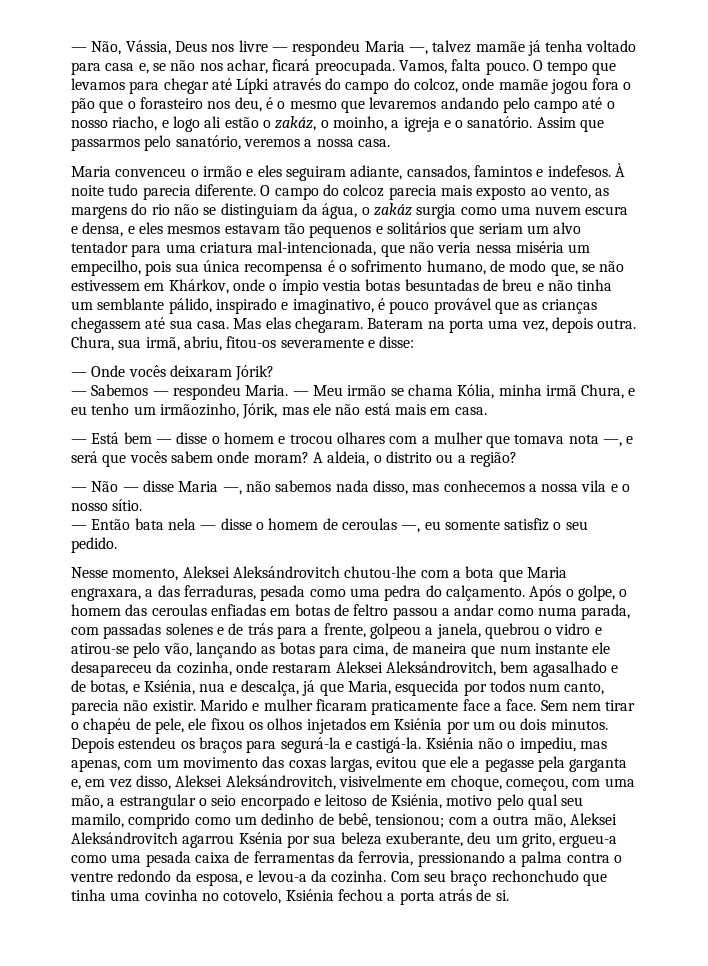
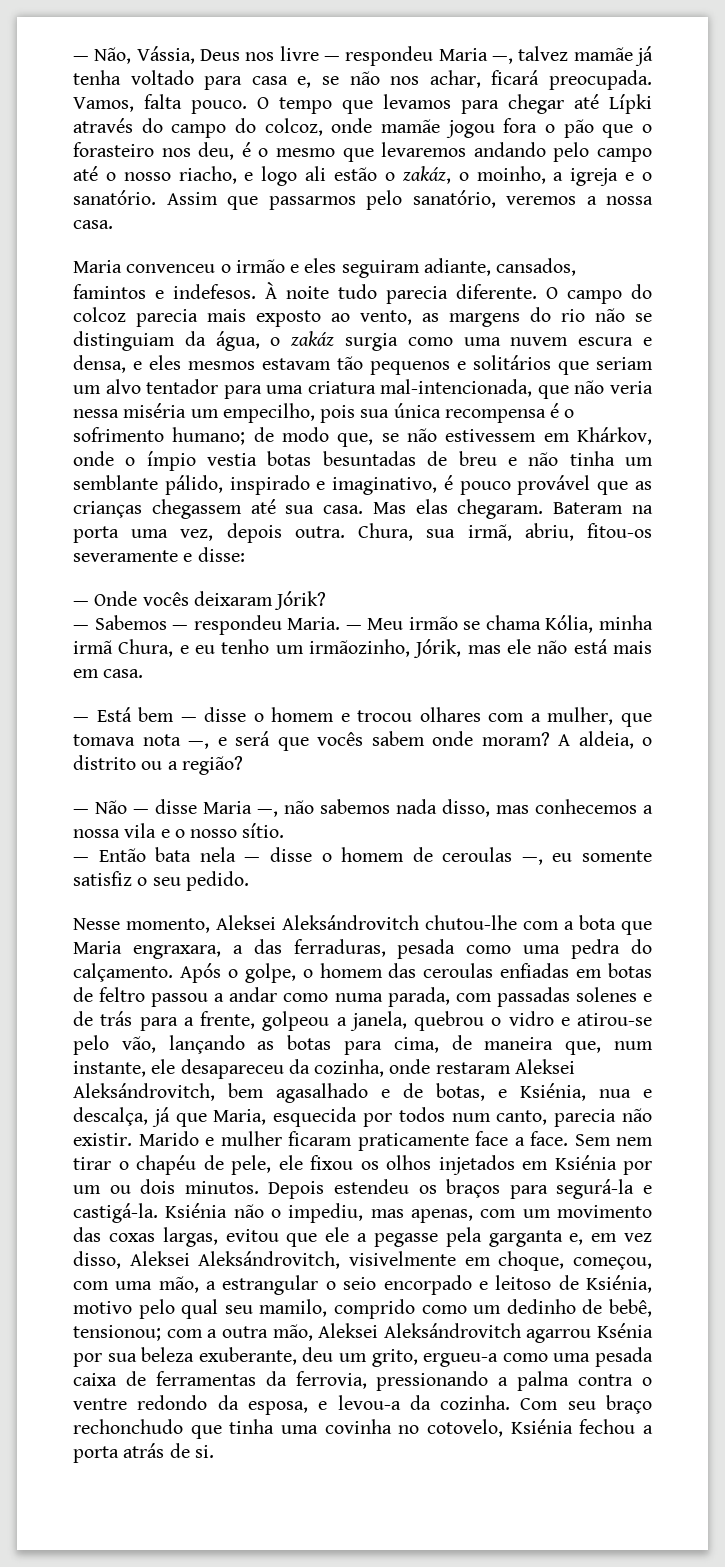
[426,260,486,275] humano, -> [172,427,246,445] humano;
[433,432,483,444] mulher -> [547,707,614,725] mulher,
[471,643,588,658] que num instante -> [565,1041,653,1055] [73,1061,146,1077] que, num instante,

